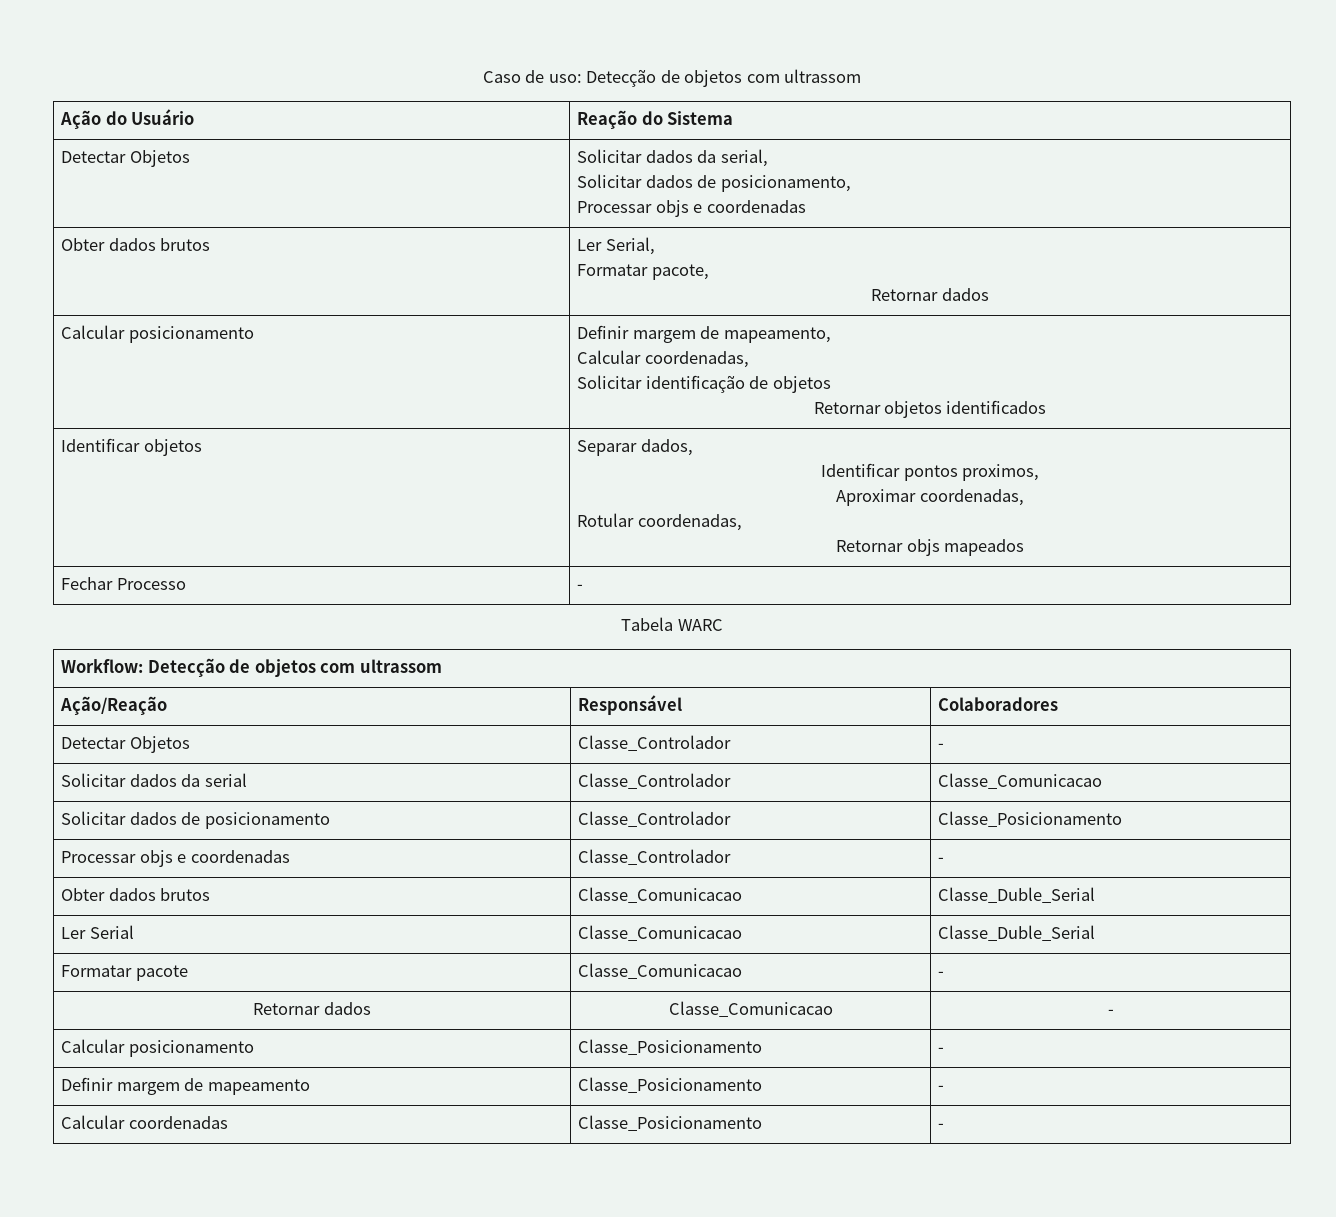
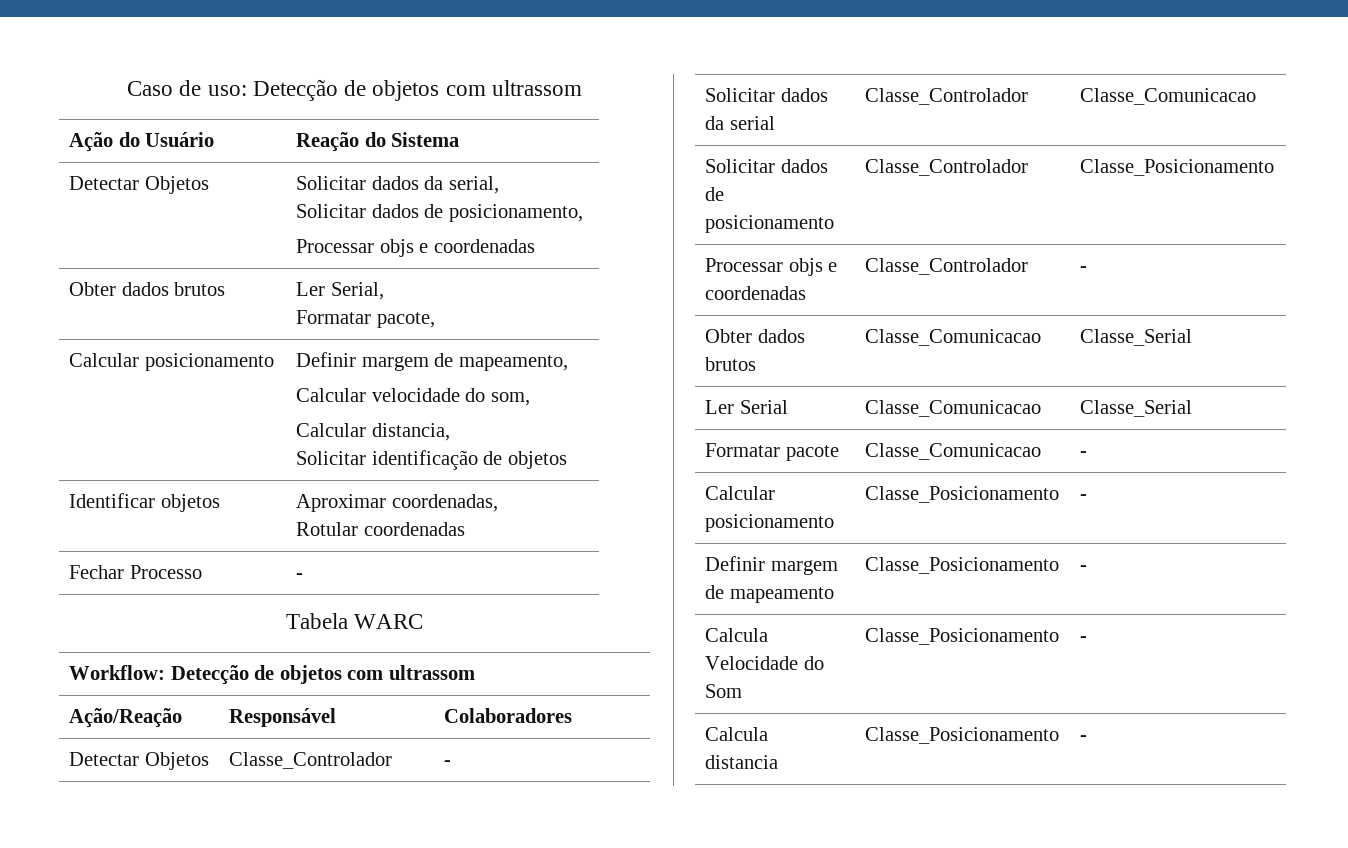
[871,288,989,301] // Retornar dados -> (435, 320) none
[644,351,749,368] coordenadas, -> [371,388,530,406] [295,423,450,441] velocidade do som, // Calcular distancia,
[813,400,1047,418] // Retornar objetos identificados -> (567, 460) none
[577,439,693,456] [821,463,1039,481] Separar dados, // Identificar pontos proximos, // -> (220, 503) none
[637,514,742,531] [836,539,1024,556] coordenadas, // Retornar objs mapeados -> [363,522,465,536] coordenadas
[938,887,1096,903] Classe_Duble_Serial -> [1079,329,1192,346] Classe_Serial
[938,925,1096,941] Classe_Duble_Serial -> [1079,400,1192,417] Classe_Serial
[253,1002,371,1015] [668,1001,833,1017] [1107,1009,1114,1015] // Retornar dados | Classe_Comunicacao | - -> (1087, 454) none
[61,1115,228,1129] Calcular coordenadas -> [704,628,768,642] [704,656,824,670] [704,684,742,698] [864,628,1059,645] [1079,636,1087,642] [704,727,768,741] [704,755,778,769] Calcula Velocidade do Som | Classe_Posicionamento | - // Calcula distancia

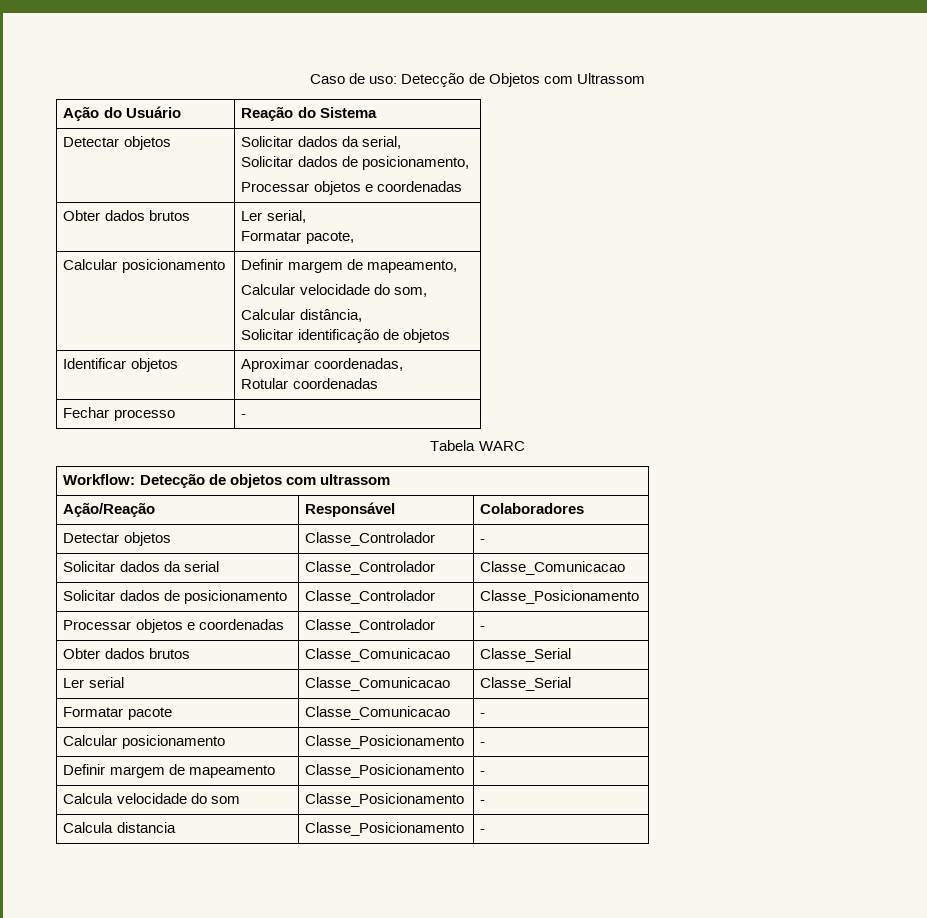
[372,80,582,101] objetos com ultrassom -> [488,73,645,87] Objetos com Ultrassom
[144,176,209,194] Objetos -> [123,136,171,150] objetos
[379,239,414,257] objs -> [313,181,361,195] objetos
[330,282,384,300] Serial, -> [266,210,306,223] serial,
[371,423,450,441] distancia, -> [299,309,362,322] distância,
[129,565,202,579] Processo -> [113,409,175,421] processo
[144,752,209,770] Objetos -> [123,532,171,546] objetos
[788,258,823,276] objs -> [135,619,183,633] objetos
[739,400,788,414] Serial -> [88,677,124,688] serial
[704,656,824,670] [704,684,742,698] Velocidade do Som -> [116,793,240,804] velocidade do som

